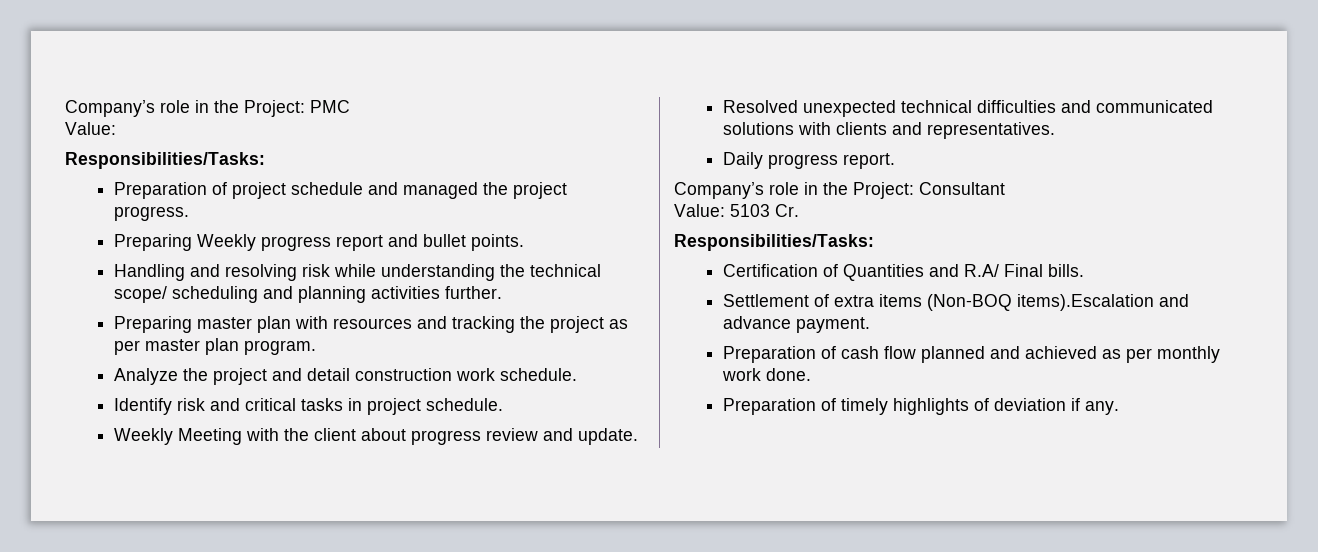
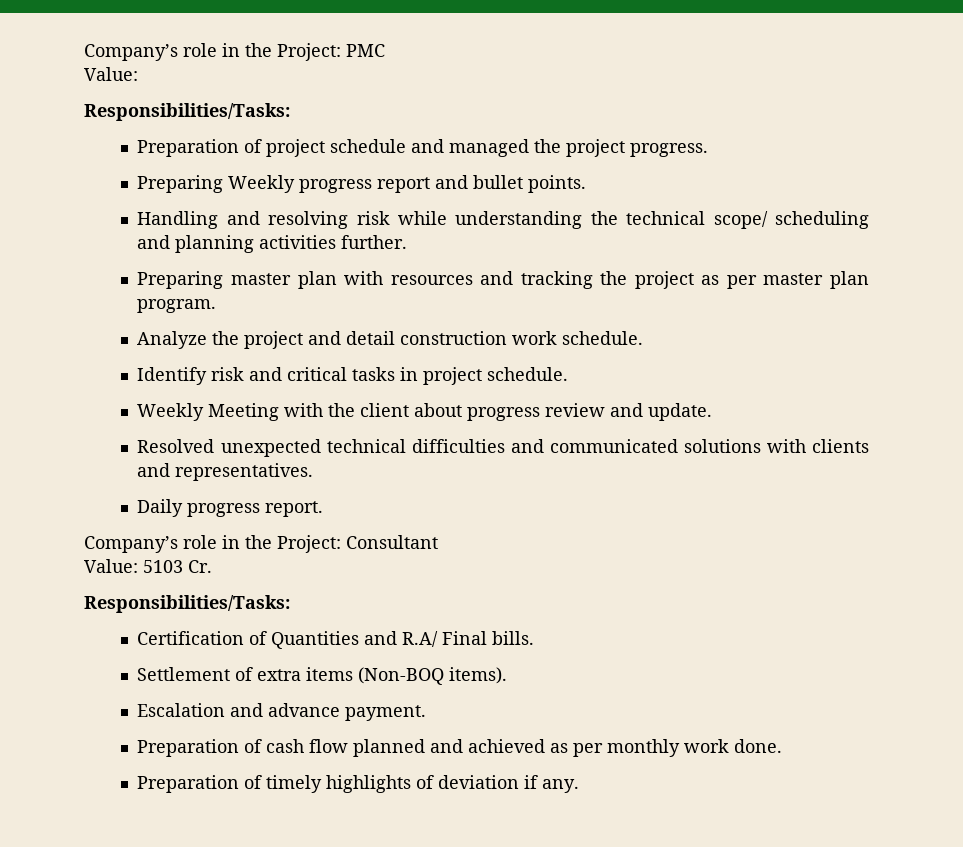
[1016,294,1154,311] items).Escalation -> [449,667,508,684] [137,703,226,717] items). // Escalation

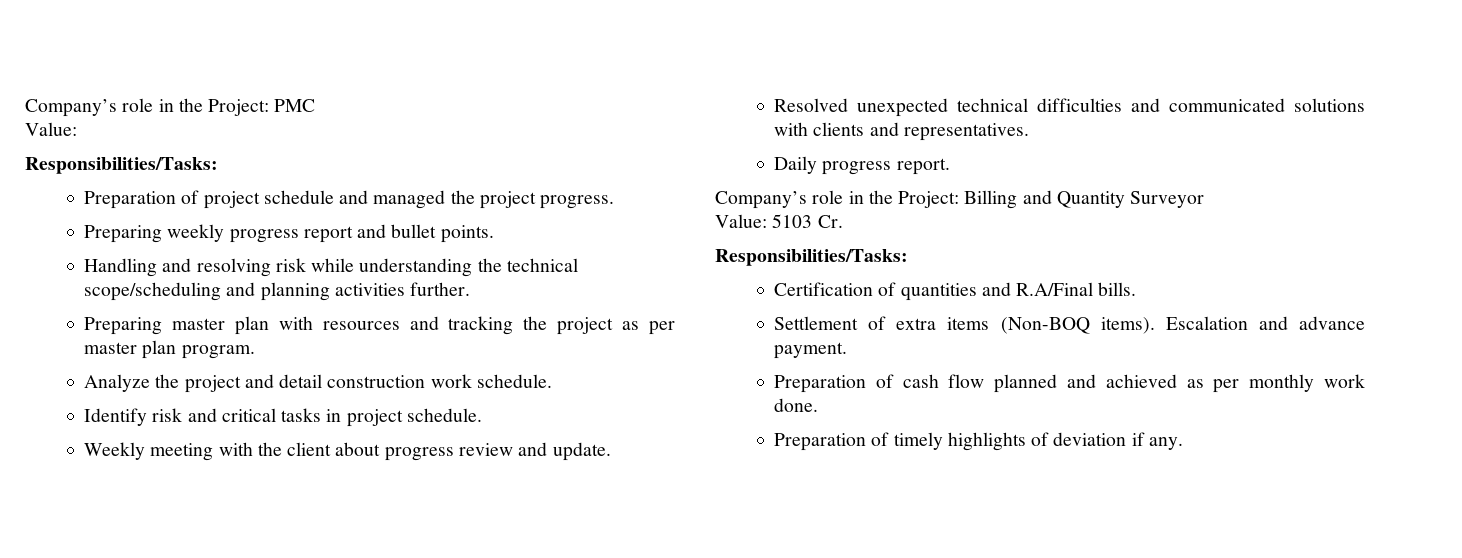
[228,175,296,193] Weekly -> [167,224,225,242] weekly
[713,211,870,229] scope/ scheduling -> [84,282,222,301] scope/scheduling
[208,403,280,421] Meeting -> [150,443,214,461] meeting
[346,535,438,549] Consultant -> [964,190,1205,209] Billing and Quantity Surveyor
[271,631,488,649] Quantities and R.A/ Final -> [900,282,1094,301] quantities and R.A/Final
(508, 675) // -> (1155, 325) none

